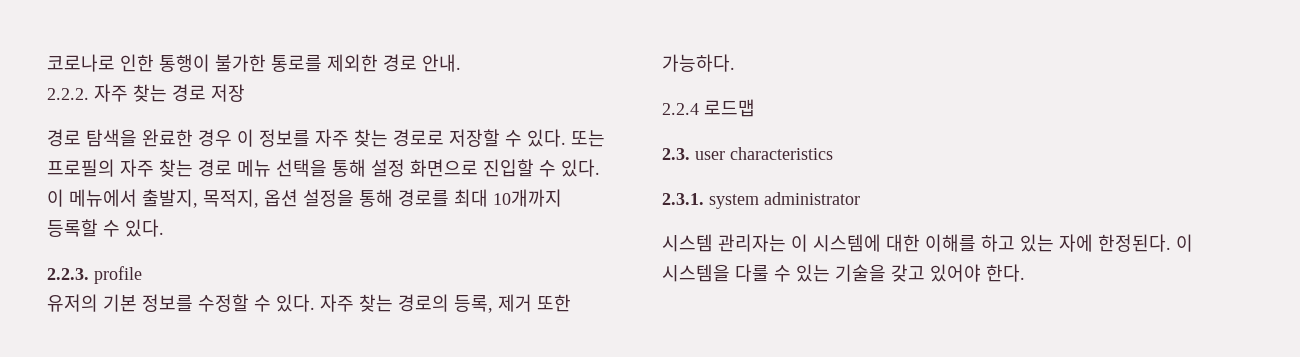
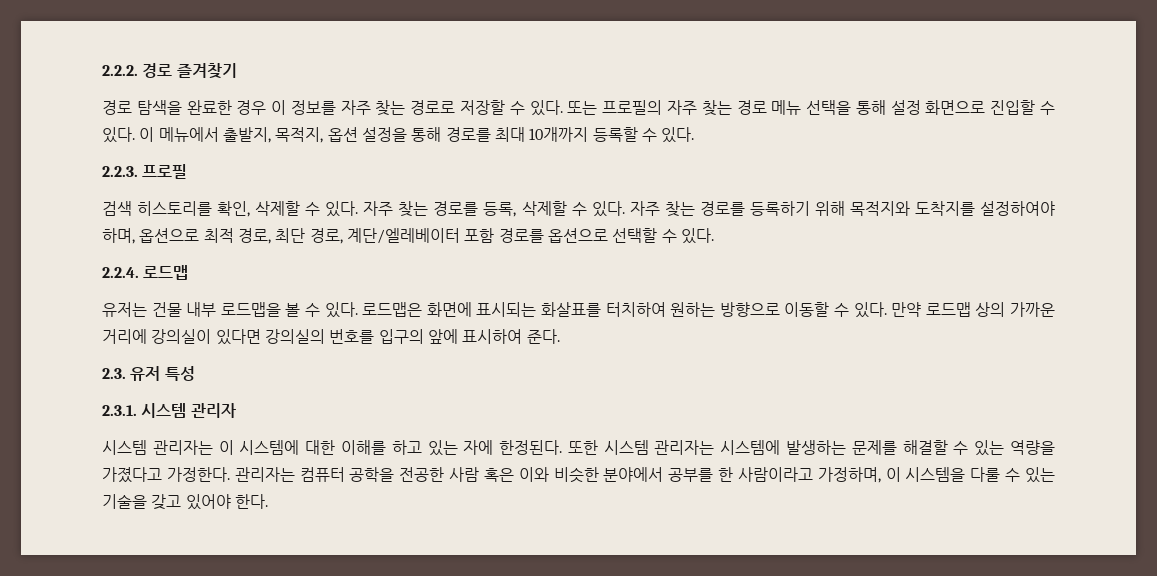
[47,54,461,72] [47,84,245,102] 코로나로 인한 통행이 불가한 통로를 제외한 경로 안내. // 2.2.2. 자주 찾는 경로 저장 -> [102,63,237,79] 2.2.2. 경로 즐겨찾기
[94,266,142,284] [47,294,571,313] [662,54,735,72] [662,99,755,117] profile // 유저의 기본 정보를 수정할 수 있다. 자주 찾는 경로의 등록, 제거 또한 가능하다. // 2.2.4 로드맵 -> [142,164,188,179] [102,201,1055,217] [102,228,714,244] [102,265,189,280] [102,302,1056,318] [102,329,560,345] 프로필 // 검색 히스토리를 확인, 삭제할 수 있다. 자주 찾는 경로를 등록, 삭제할 수 있다. 자주 찾는 경로를 등록하기 위해 목적지와 도착지를 설정하여야 하며, 옵션으로 최적 경로, 최단 경로, 계단/엘레베이터 포함 경로를 옵션으로 선택할 수 있다. // 2.2.4. 로드맵 // 유저는 건물 내부 로드맵을 볼 수 있다. 로드맵은 화면에 표시되는 화살표를 터치하여 원하는 방향으로 이동할 수 있다. 만약 로드맵 상의 가까운 거리에 강의실이 있다면 강의실의 번호를 입구의 앞에 표시하여 준다.
[695,147,833,160] user characteristics -> [130,366,195,381] 유저 특성
[709,192,860,209] system administrator -> [141,403,236,418] 시스템 관리자
(1171, 243) none -> [567,440,1055,456] [102,467,881,483] 또한 시스템 관리자는 시스템에 발생하는 문제를 해결할 수 있는 역량을 가졌다고 가정한다. 관리자는 컴퓨터 공학을 전공한 사람 혹은 이와 비슷한 분야에서 공부를 한 사람이라고 가정하며,

